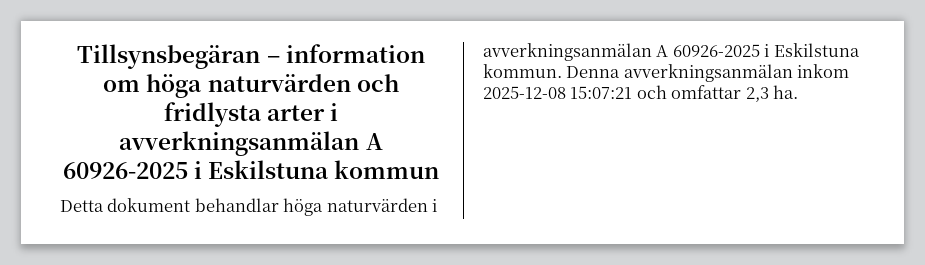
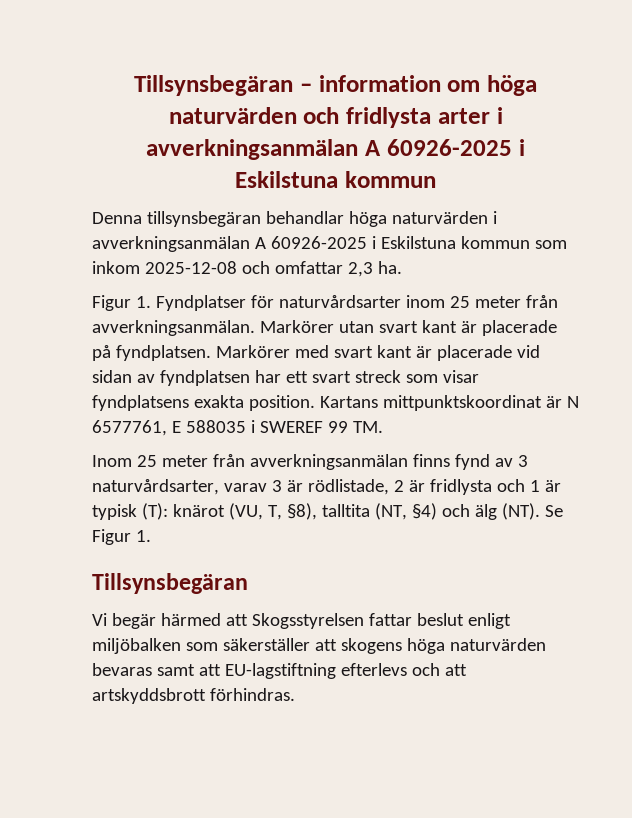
[60,198,191,212] Detta dokument -> [92,211,261,227] Denna tillsynsbegäran
[483,64,793,82] kommun. Denna avverkningsanmälan -> [460,236,567,249] kommun som
[570,86,633,99] 15:07:21 -> (237, 267) none
(799, 92) none -> [92,295,558,311] [92,320,557,336] [92,345,540,361] [92,370,479,386] [92,395,579,411] [92,420,383,436] [92,454,528,470] [92,479,561,495] [92,503,563,520] [92,529,151,545] [92,573,248,594] [92,613,511,629] [92,638,546,654] [92,663,467,679] [92,688,295,704] // Figur 1. Fyndplatser för naturvårdsarter inom 25 meter från avverkningsanmälan. Markörer utan svart kant är placerade på fyndplatsen. Markörer med svart kant är placerade vid sidan av fyndplatsen har ett svart streck som visar fyndplatsens exakta position. Kartans mittpunktskoordinat är N 6577761, E 588035 i SWEREF 99 TM. // Inom 25 meter från avverkningsanmälan finns fynd av 3 naturvårdsarter, varav 3 är rödlistade, 2 är fridlysta och 1 är typisk (T): knärot (VU, T, §8), talltita (NT, §4) och älg (NT). Se Figur 1. // Tillsynsbegäran // Vi begär härmed att Skogsstyrelsen fattar beslut enligt miljöbalken som säkerställer att skogens höga naturvärden bevaras samt att EU-lagstiftning efterlevs och att artskyddsbrott förhindras.

